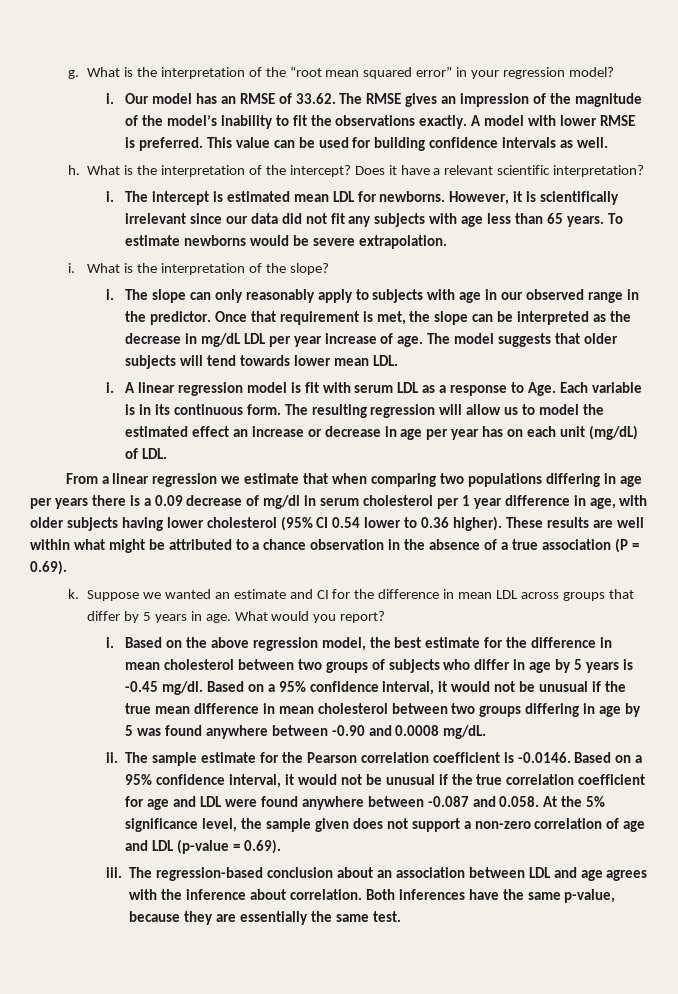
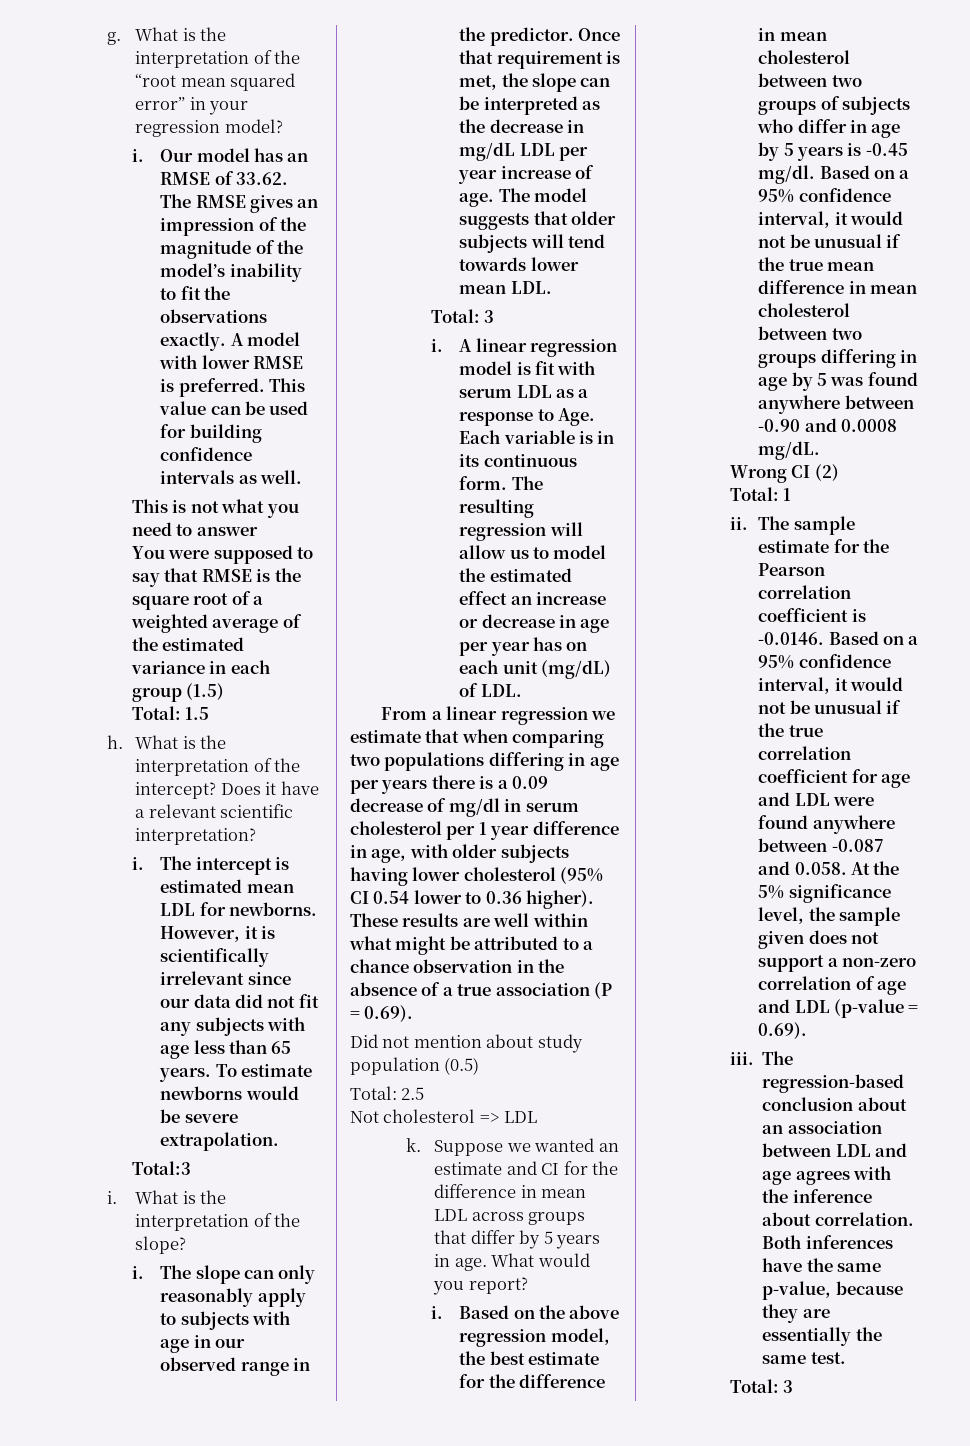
(609, 142) none -> [132,499,299,518] [132,522,258,536] [132,545,314,564] [132,568,301,587] [132,591,264,610] [131,614,302,633] [132,637,245,651] [131,660,270,674] [132,683,225,702] [132,706,210,720] // This is not what you need to answer // You were supposed to say that RMSE is the square root of a weighted average of the estimated variance in each group (1.5) // Total: 1.5
(447, 242) none -> [132,1161,191,1175] // Total:3
(398, 360) none -> [431,309,495,323] // Total: 3
(67, 567) none -> [350,1034,583,1053] [350,1057,480,1075] [350,1086,425,1100] [350,1109,538,1123] // Did not mention about study population (0.5) // Total: 2.5 // Not cholesterol => LDL
(487, 732) none -> [730,464,839,483] [730,487,792,501] // Wrong CI (2) // Total: 1
(401, 916) none -> [730,1379,794,1393] // Total: 3

